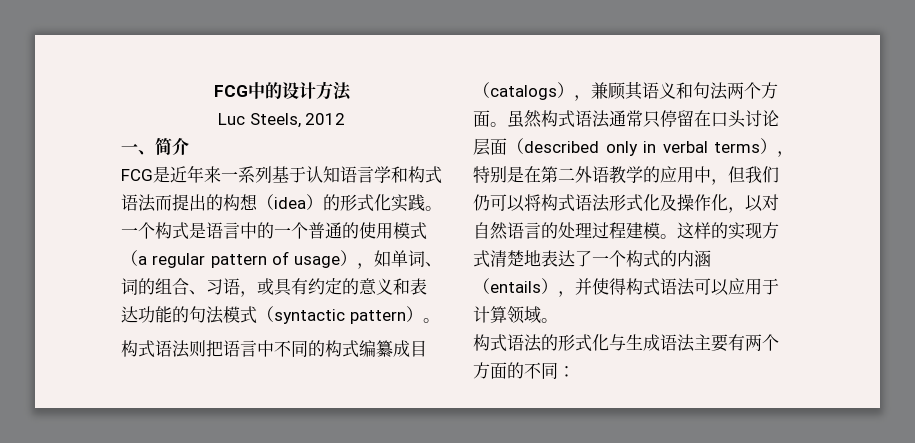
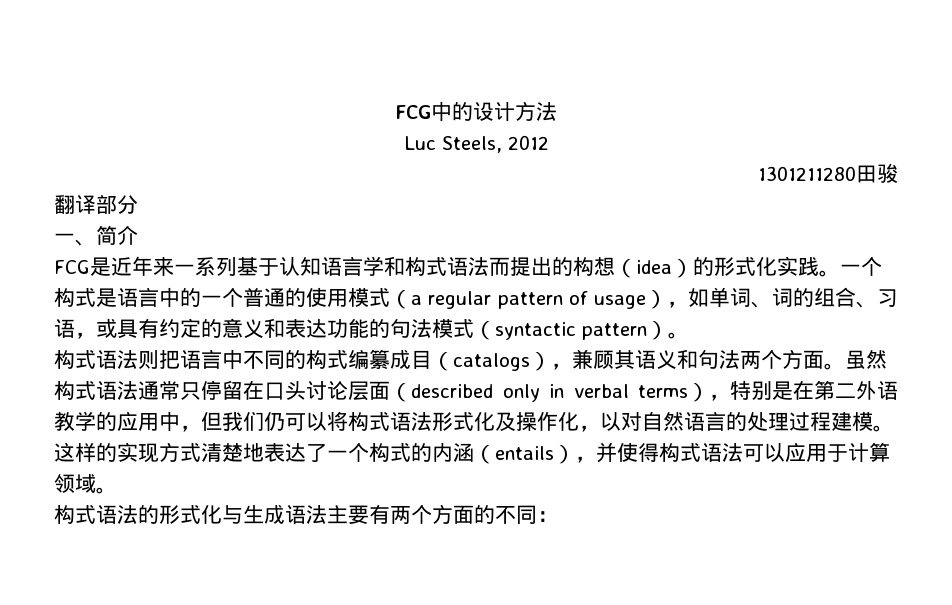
(346, 119) none -> [758,163,898,183] [54,194,138,214] // 1301211280田骏 // 翻译部分

